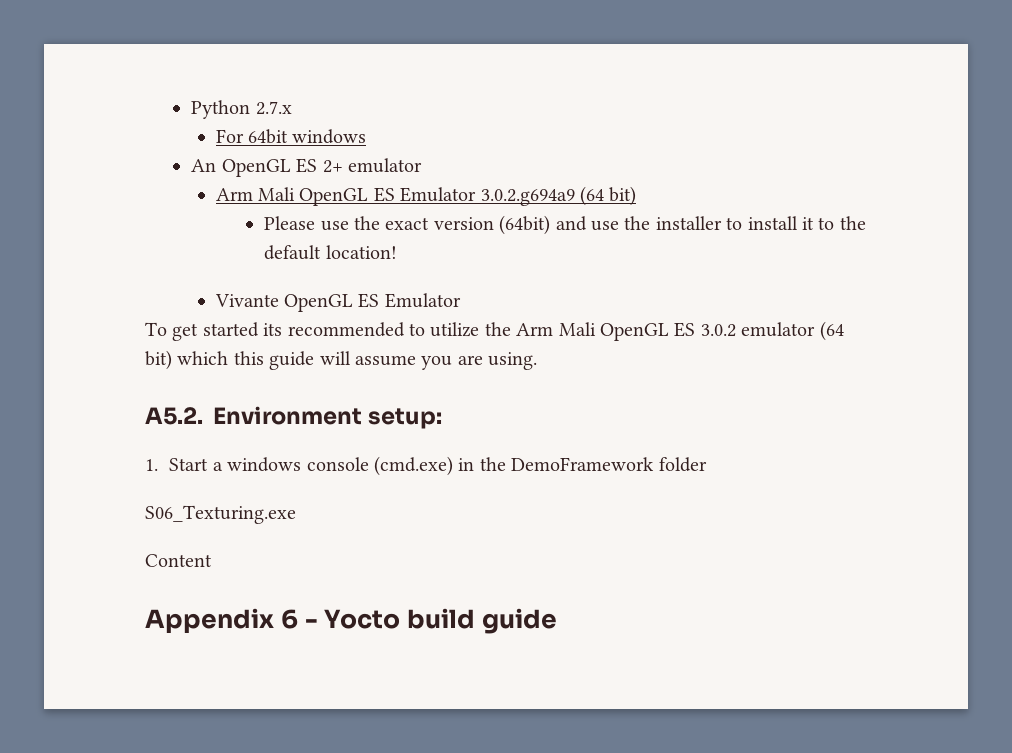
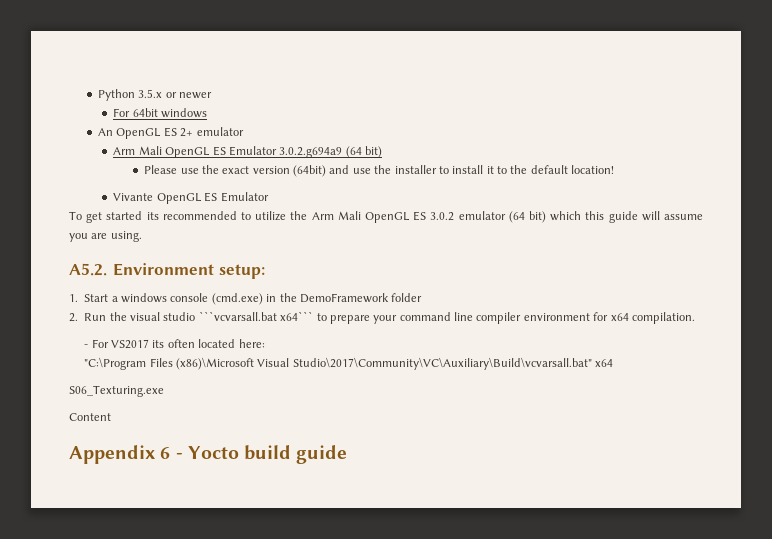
[255,101,292,115] 2.7.x -> [138,89,213,99] 3.5.x or newer
(707, 464) none -> [69,311,695,324] [84,339,265,349] [84,357,614,370] // 2. Run the visual studio ```vcvarsall.bat x64``` to prepare your command line compiler environment for x64 compilation. // - For VS2017 its often located here: // "C:\Program Files (x86)\Microsoft Visual Studio\2017\Community\VC\Auxiliary\Build\vcvarsall.bat" x64

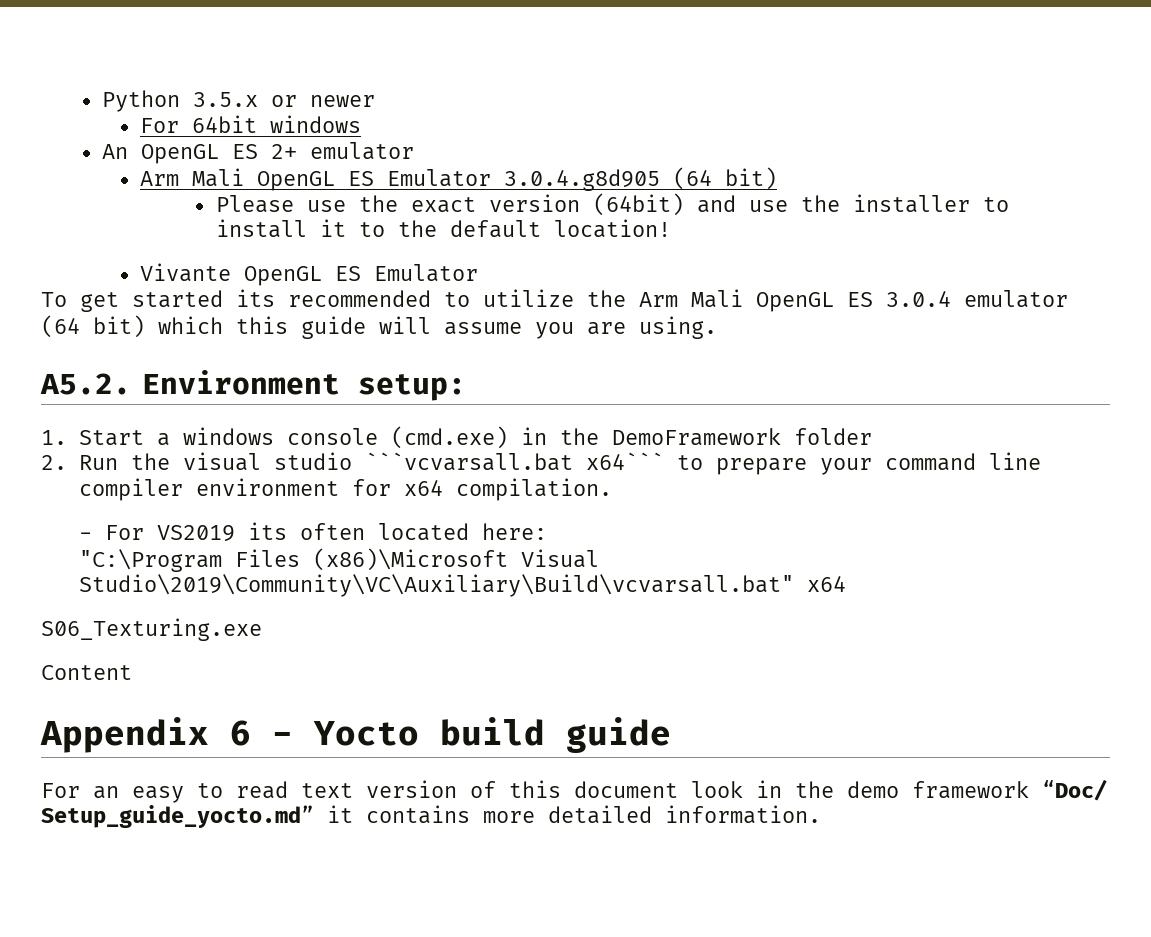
[279,147,343,158] 3.0.2.g694a9 -> [504,169,661,191] 3.0.4.g8d905
[430,212,455,221] 3.0.2 -> [886,291,951,307] 3.0.4
[111,339,150,349] VS2017 -> [156,525,235,542] VS2019
[292,357,592,370] Studio\2017\Community\VC\Auxiliary\Build\vcvarsall.bat" -> [78,574,794,597] Studio\2019\Community\VC\Auxiliary\Build\vcvarsall.bat"
(348, 454) none -> [41,779,1107,803] [41,805,821,828] // For an easy to read text version of this document look in the demo framework “Doc/ Setup_guide_yocto.md” it contains more detailed information.

